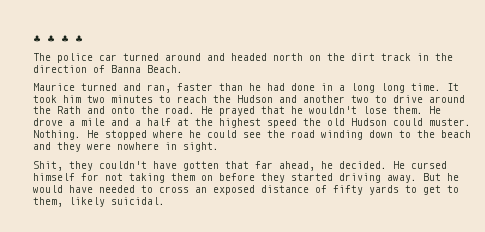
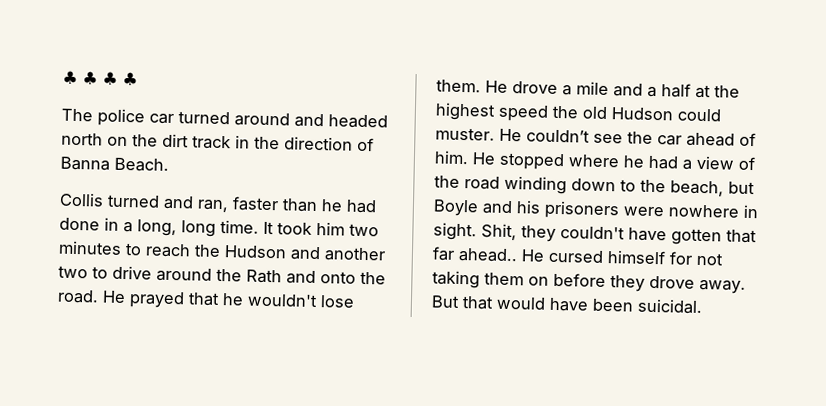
[33,83,75,91] Maurice -> [59,192,104,207] Collis
[351,83,375,93] long -> [137,219,177,237] long,
[33,130,261,140] Nothing. He stopped where he could see -> [499,128,756,147] [434,150,756,171] He couldn’t see the car ahead of him. He stopped where he had a view of
[441,130,471,138] [33,142,81,152] beach and they -> [670,180,755,197] [433,199,620,220] beach, but Boyle and his prisoners
(219, 147) // -> (477, 231) none
[279,161,387,171] ahead, he decided. -> [458,247,518,263] ahead..
[291,173,381,183] started driving -> [649,275,695,289] drove
[447,173,459,181] he -> [462,296,494,310] that
[99,185,459,195] [33,197,105,207] needed to cross an exposed distance of fifty yards to get to them, likely -> [592,298,634,312] been

